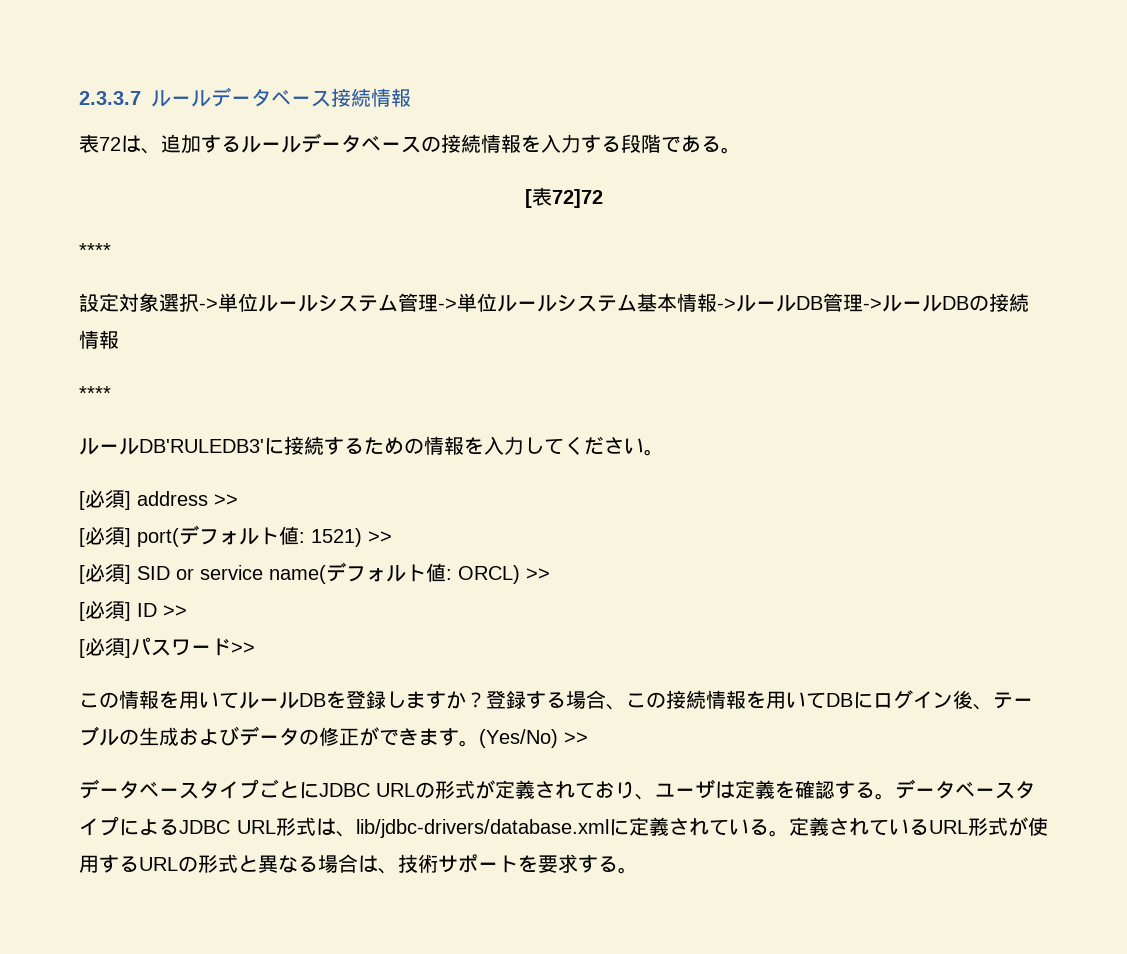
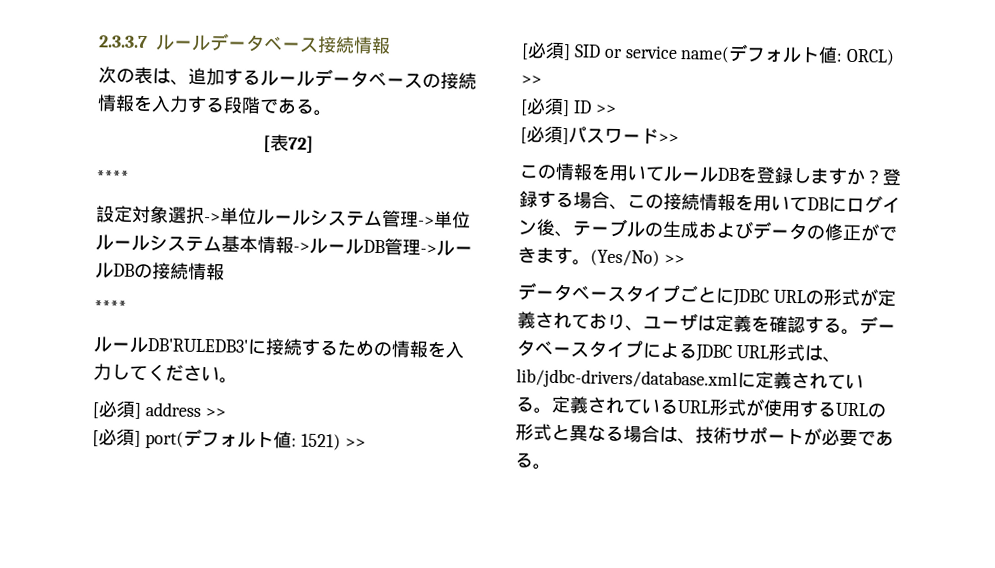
[79,134,121,153] 表72 -> [98,66,153,85] 次の表
[551,189,603,208] 72]72 -> [288,135,314,153] 72]
[518,854,598,873] を要求す -> [803,427,894,447] が必要であ

